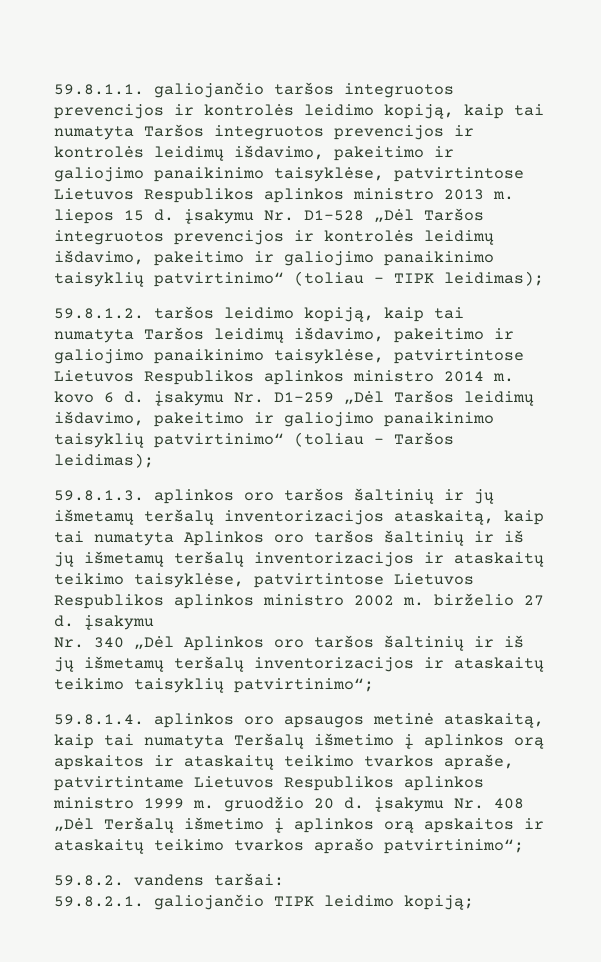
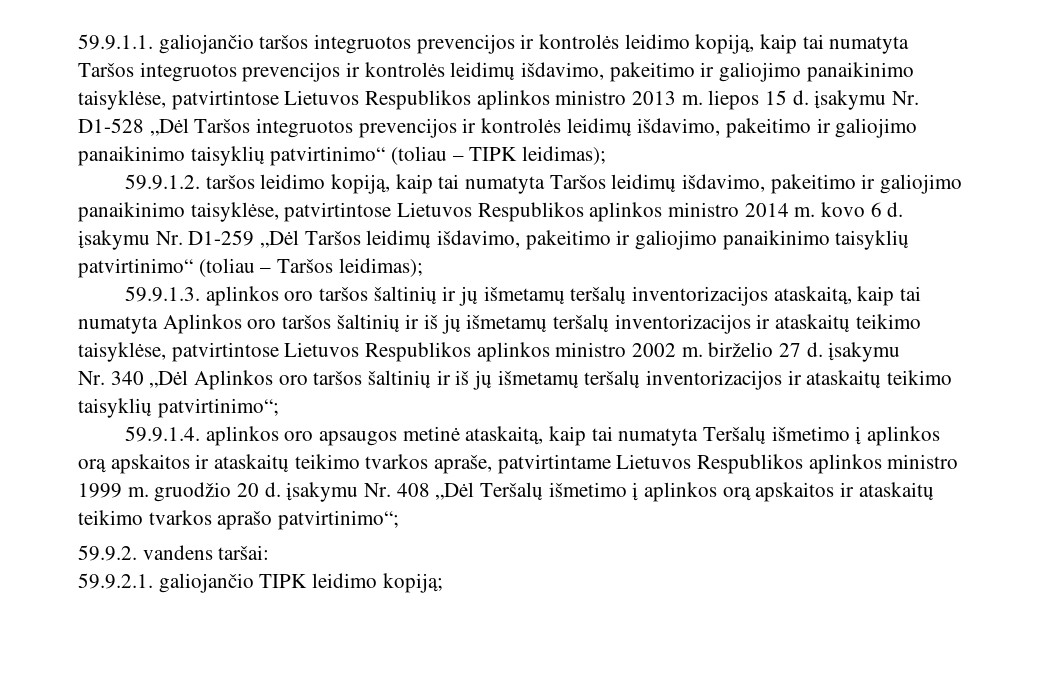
[54,84,144,95] 59.8.1.1. -> [78,34,153,50] 59.9.1.1.
[54,308,144,319] 59.8.1.2. -> [125,174,201,190] 59.9.1.2.
[54,490,144,501] 59.8.1.3. -> [125,286,201,302] 59.9.1.3.
[54,714,144,725] 59.8.1.4. -> [125,426,201,442] 59.9.1.4.
[54,875,124,886] 59.8.2. -> [78,545,137,561] 59.9.2.
[54,896,144,907] 59.8.2.1. -> [78,573,153,589] 59.9.2.1.

